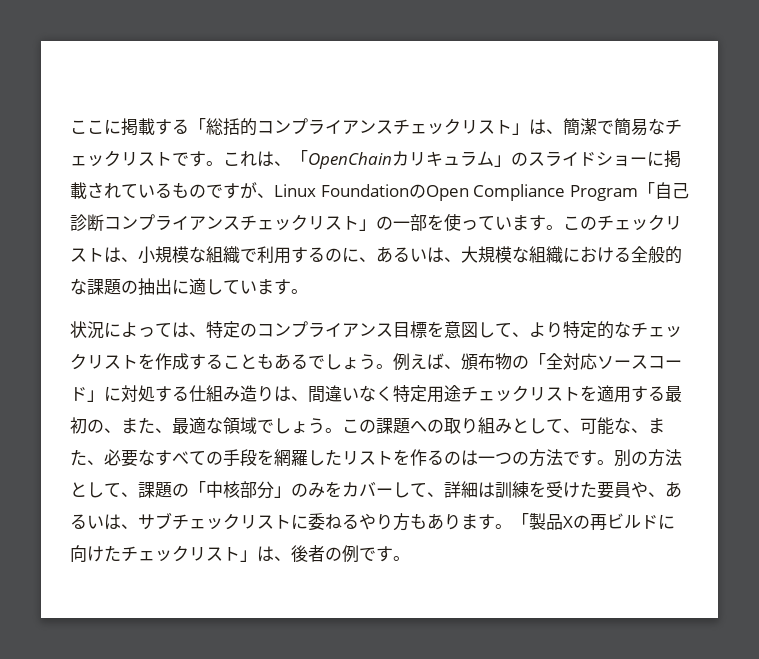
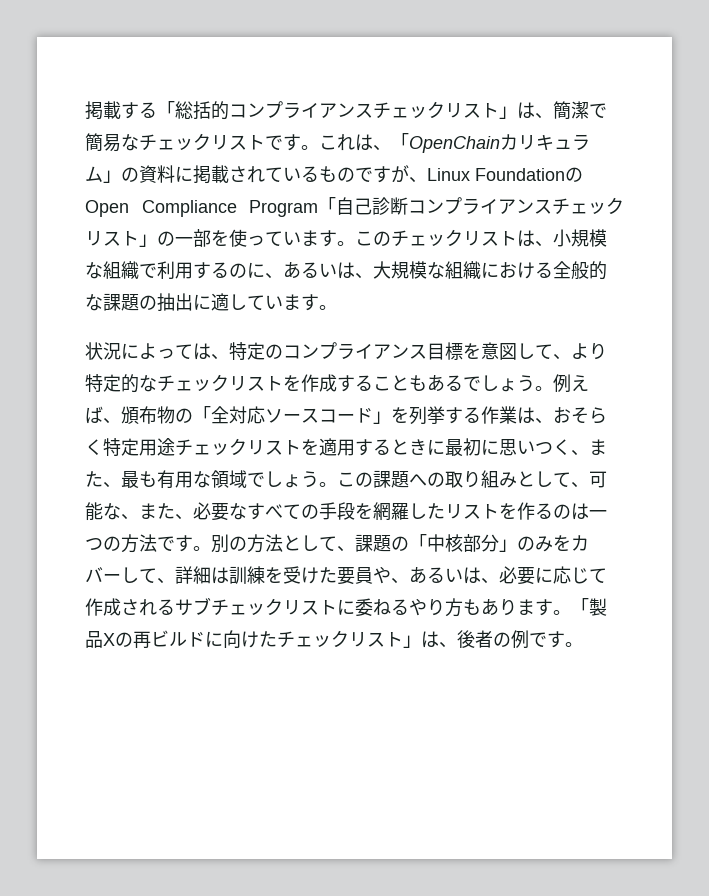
[70,119,121,135] ここに -> (85, 110) none
[528,151,647,167] スライドショー -> [139,165,175,183] 資料
[104,385,376,403] に対処する仕組み造りは、間違いな -> [391,406,607,425] を列挙する作業は、おそら
[665,386,682,402] [70,417,104,434] 最初の -> [391,438,571,456] ときに最初に思いつく
[189,417,206,434] 適 -> [139,470,193,489] も有用
(138, 526) none -> [499,566,607,585] [85,598,175,616] 必要に応じて作成される

